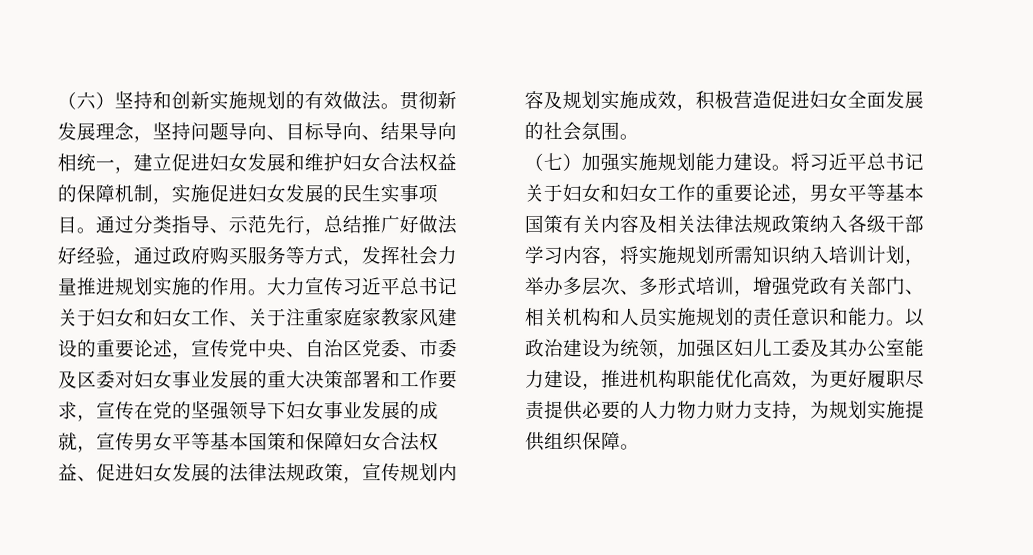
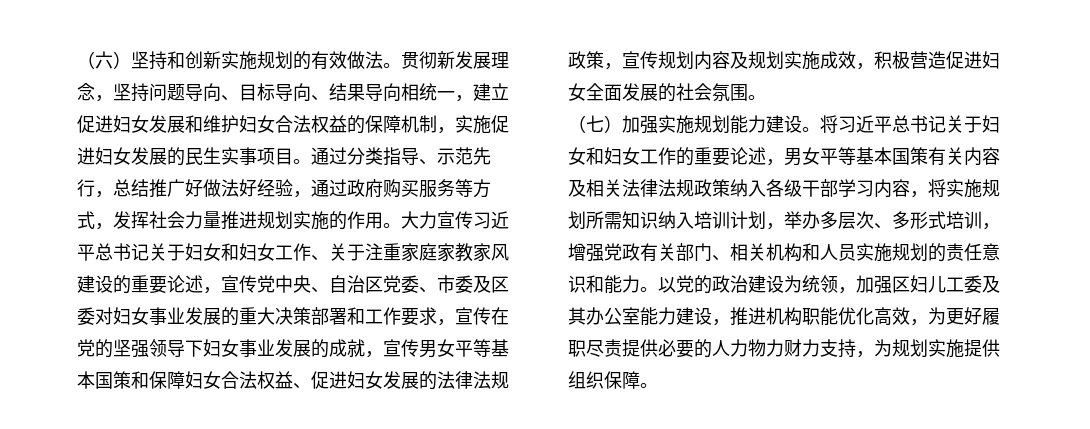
(925, 317) none -> [676,275,712,294] 党的

